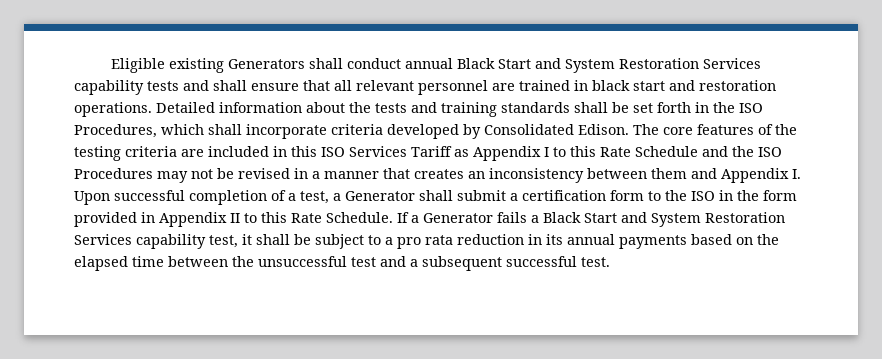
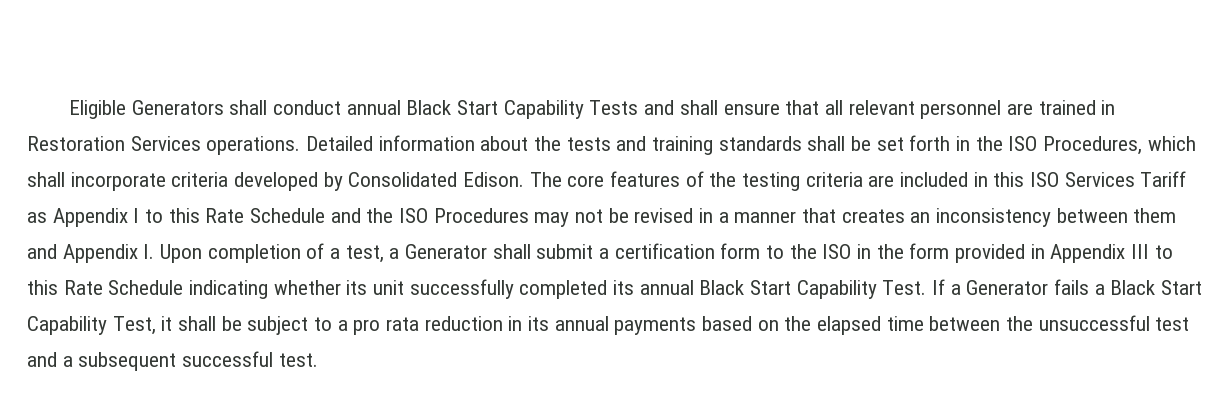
[169,58,225,73] existing -> (127, 109) none
[535,58,762,73] [74,80,179,95] and System Restoration Services capability tests -> [503,100,639,119] Capability Tests
[592,80,776,91] black start and restoration -> [27,136,201,151] Restoration Services
[114,190,185,201] successful -> (203, 253) none
[230,212,393,223] II to this Rate Schedule. -> [1131,244,1173,259] [27,279,927,299] III to this Rate Schedule indicating whether its unit successfully completed its annual Black Start Capability Test.
[621,212,785,227] [74,234,238,249] and System Restoration Services capability test, -> [27,316,156,335] Capability Test,

